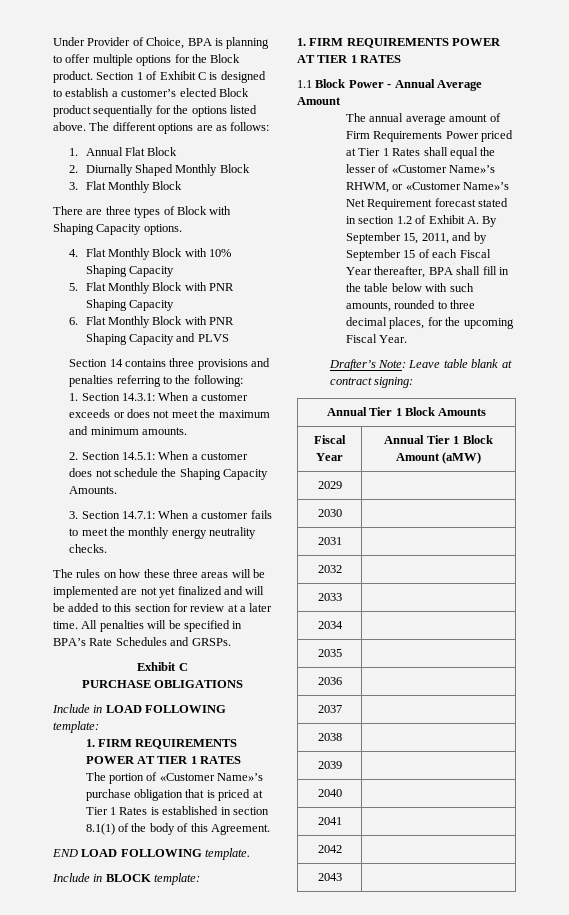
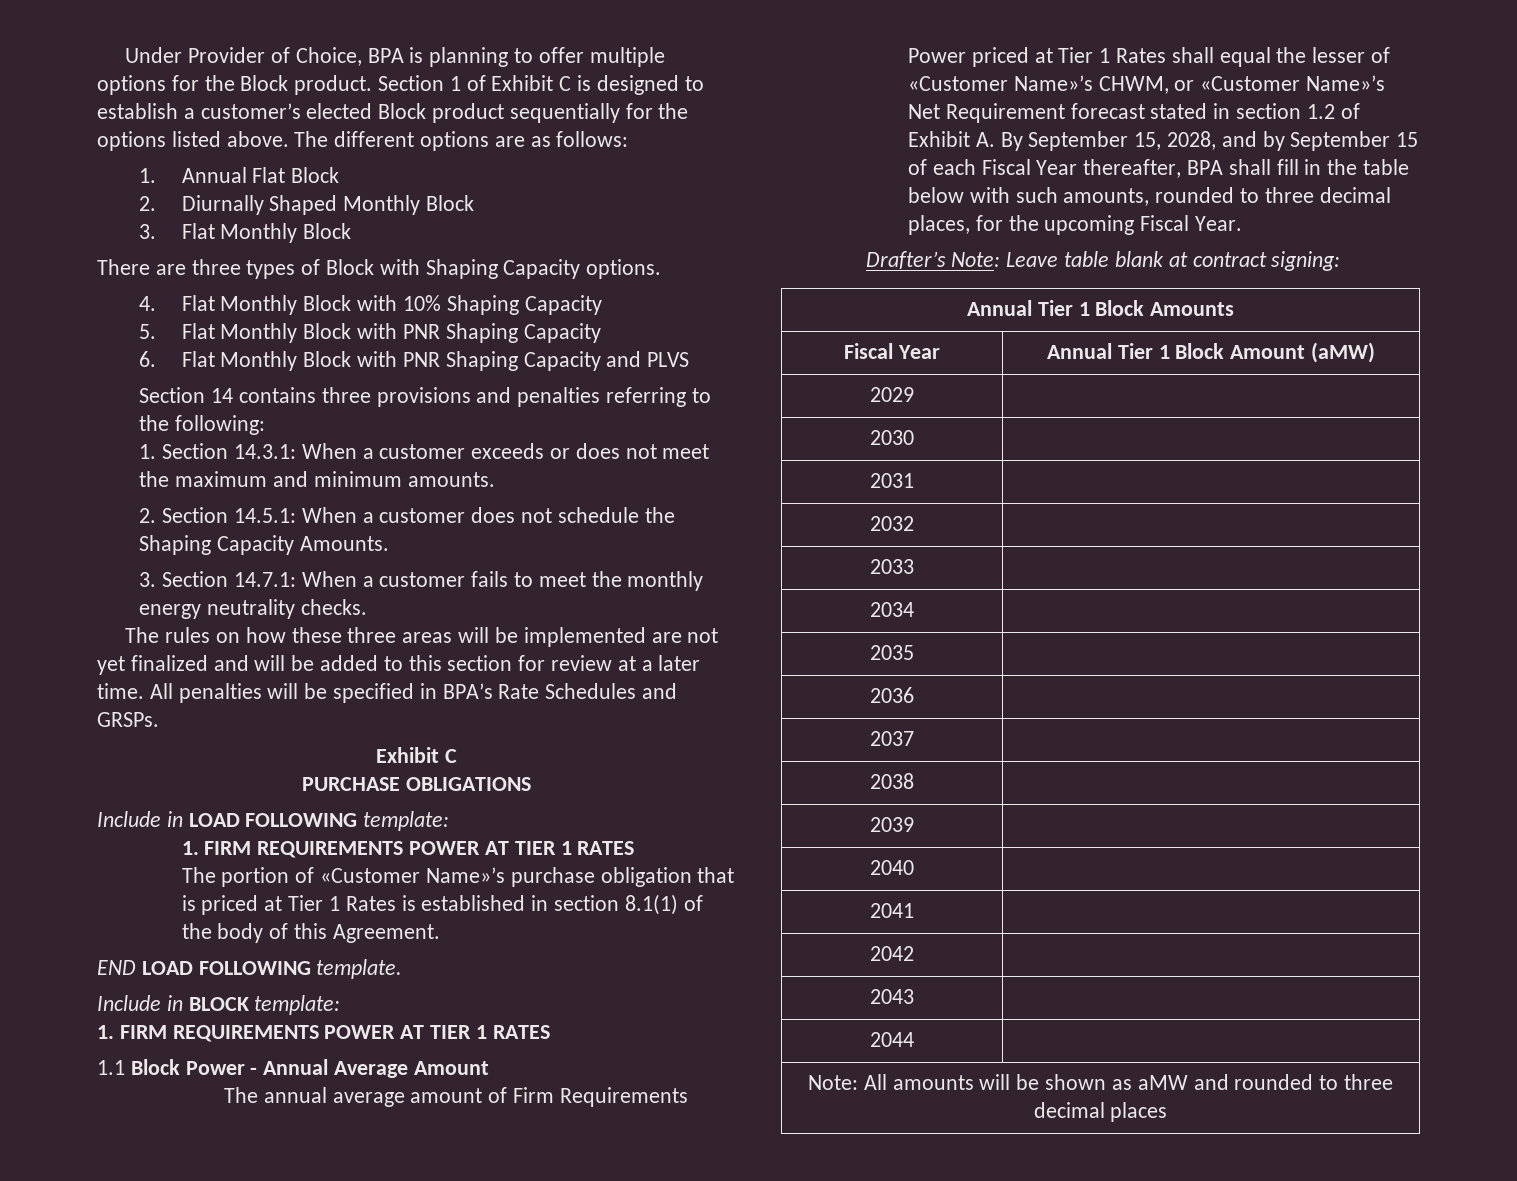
[346,182,390,193] RHWM, -> [1098,76,1169,94] CHWM,
[421,233,449,244] 2011, -> [1167,131,1217,150] 2028,
(342, 877) none -> [870,1032,914,1047] [808,1074,1393,1090] [1033,1102,1168,1122] // 2044 | // Note: All amounts will be shown as aMW and rounded to three decimal places

